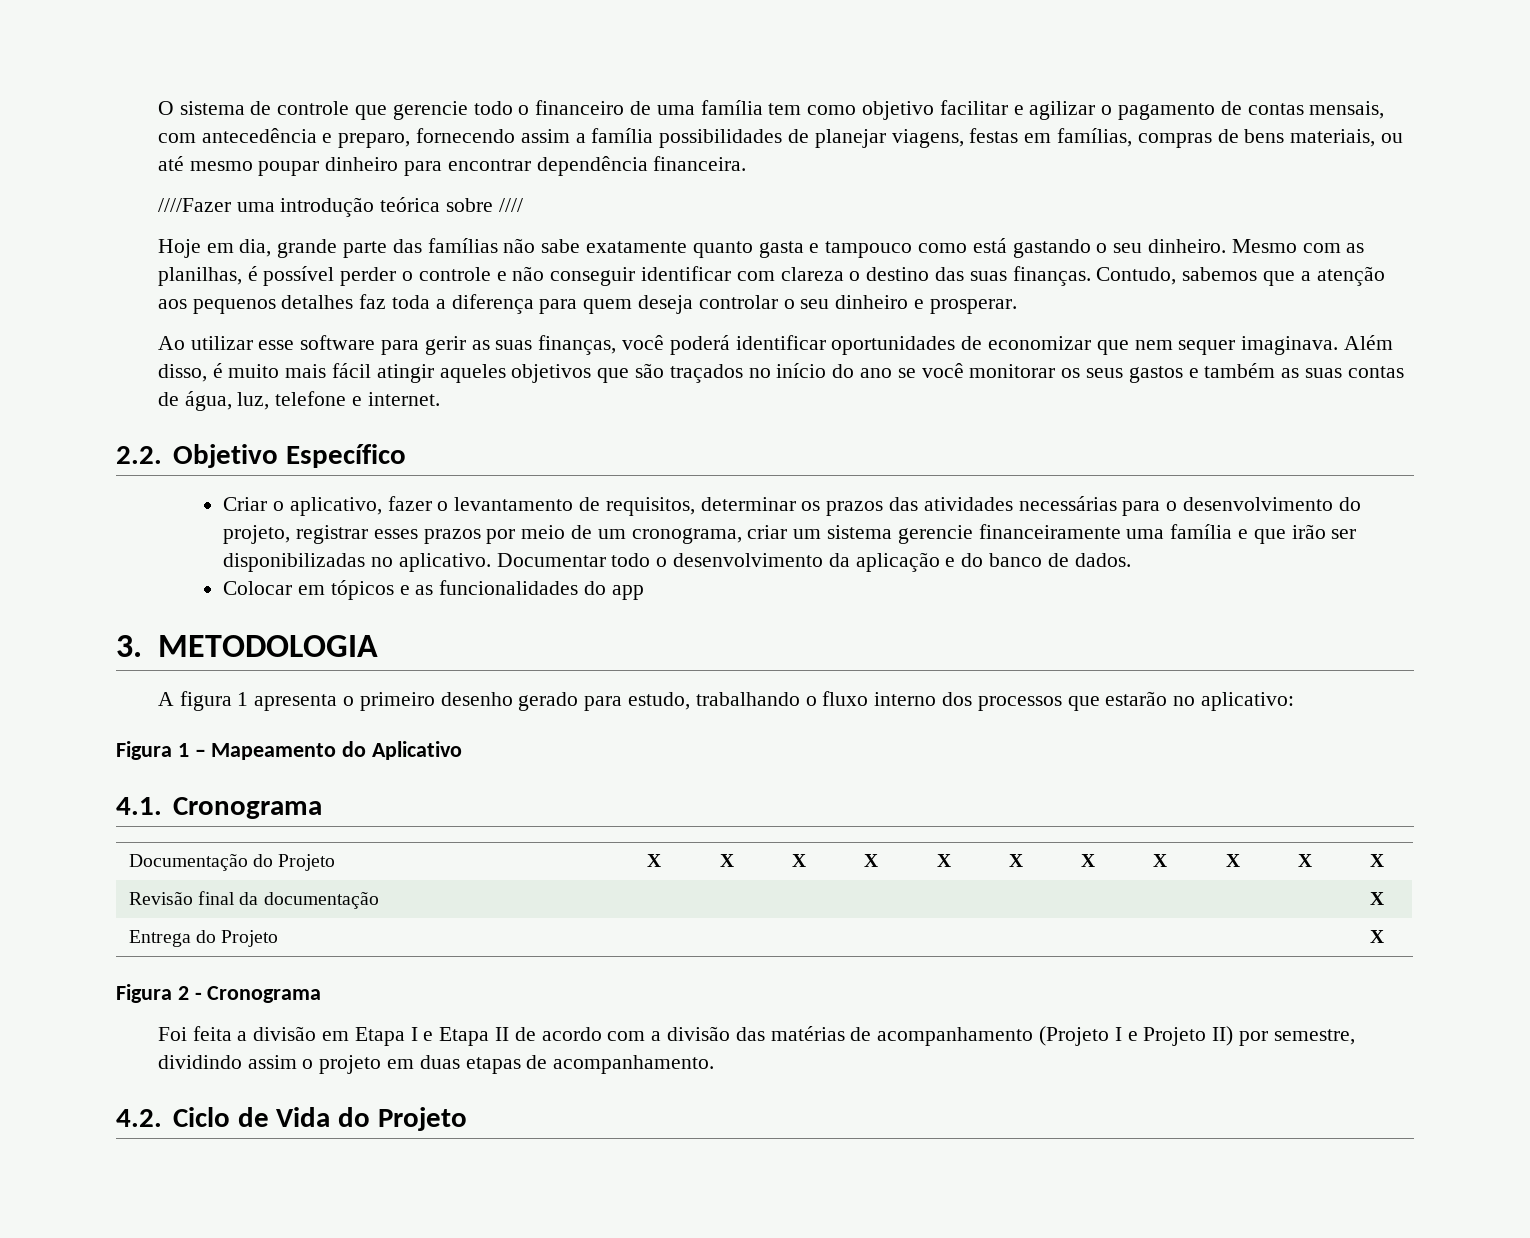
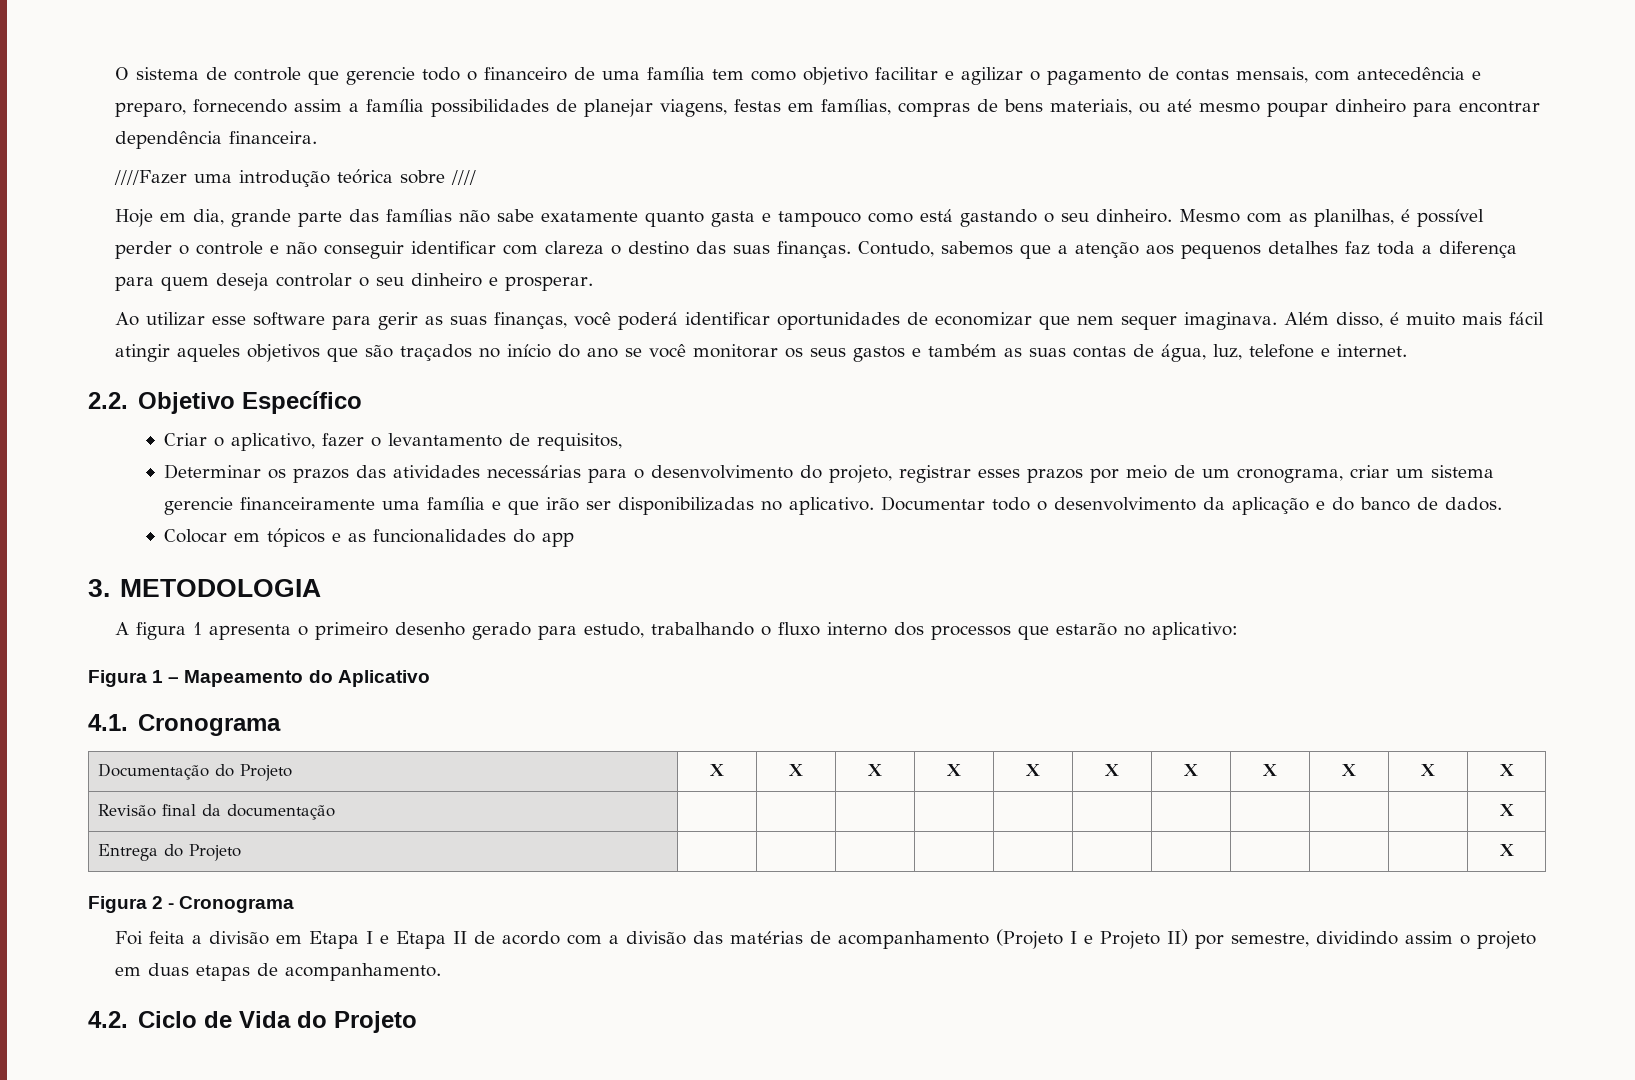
[700,497,796,511] determinar -> [163,464,261,479] // Determinar

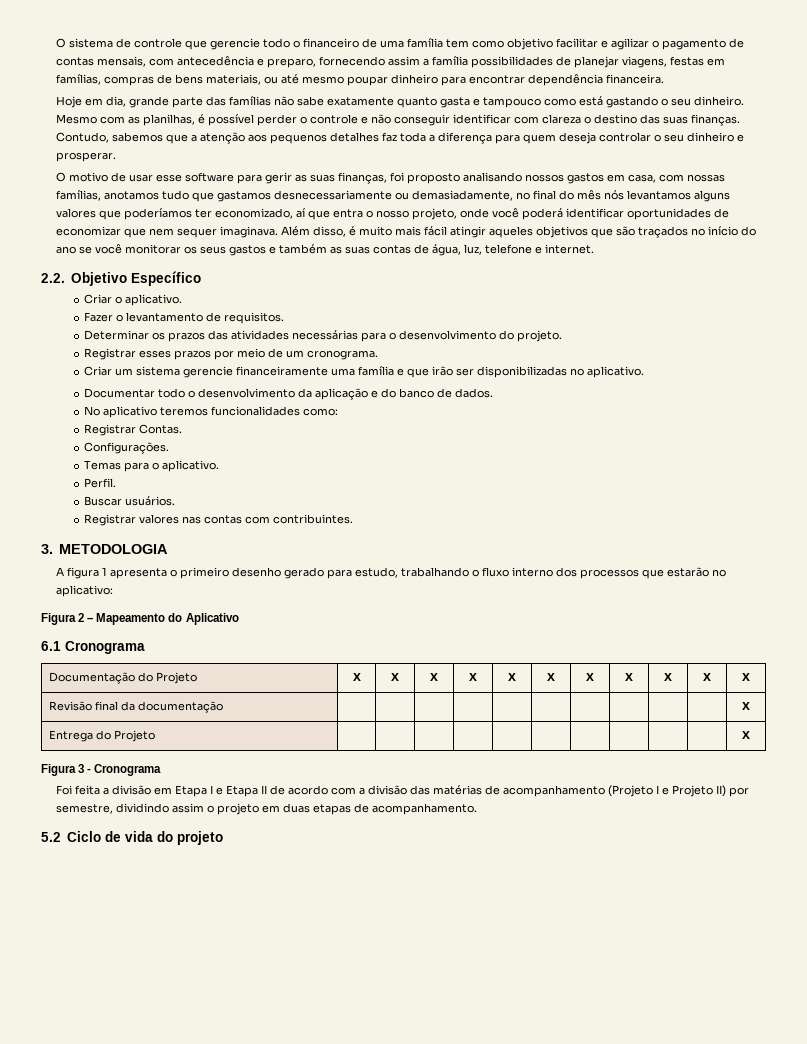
[114,169,477,187] // ////Fazer uma introdução teórica sobre //// -> (665, 79) none
[115,312,206,326] Ao utilizar -> [56,172,154,182] O motivo de usar
(568, 320) none -> [390,172,726,184] [56,190,731,202] [56,208,490,220] foi proposto analisando nossos gastos em casa, com nossas famílias, anotamos tudo que gastamos desnecessariamente ou demasiadamente, no final do mês nós levantamos alguns valores que poderíamos ter economizado, aí que entra o nosso projeto, onde
[230,433,364,451] aplicativo, fazer -> [125,294,183,306] [84,312,114,322] aplicativo. // Fazer
[536,433,622,451] requisitos, -> [224,312,285,324] requisitos.
[828,465,971,483] projeto, registrar -> [517,330,563,342] [84,348,137,360] projeto. // Registrar
[1236,465,1389,483] cronograma, criar -> [307,350,379,360] [84,366,113,376] cronograma. // Criar
(874, 506) none -> (645, 372) //
[163,528,574,547] Colocar em tópicos e as funcionalidades do app -> [84,406,339,418] [84,424,183,436] [84,442,170,454] [84,460,220,472] [84,478,117,488] [84,496,176,506] [84,514,354,526] No aplicativo teremos funcionalidades como: // Registrar Contas. // Configurações. // Temas para o aplicativo. // Perfil. // Buscar usuários. // Registrar valores nas contas com contribuintes.
[152,670,164,683] 1 -> [78,613,85,622] 2
[88,714,128,731] 4.1. -> [41,641,61,651] 6.1
[152,896,164,909] 2 -> [78,764,85,773] 3
[88,1011,128,1028] 4.2. -> [41,832,61,842] 5.2
[238,1011,417,1033] Vida do Projeto -> [124,831,223,845] vida do projeto

